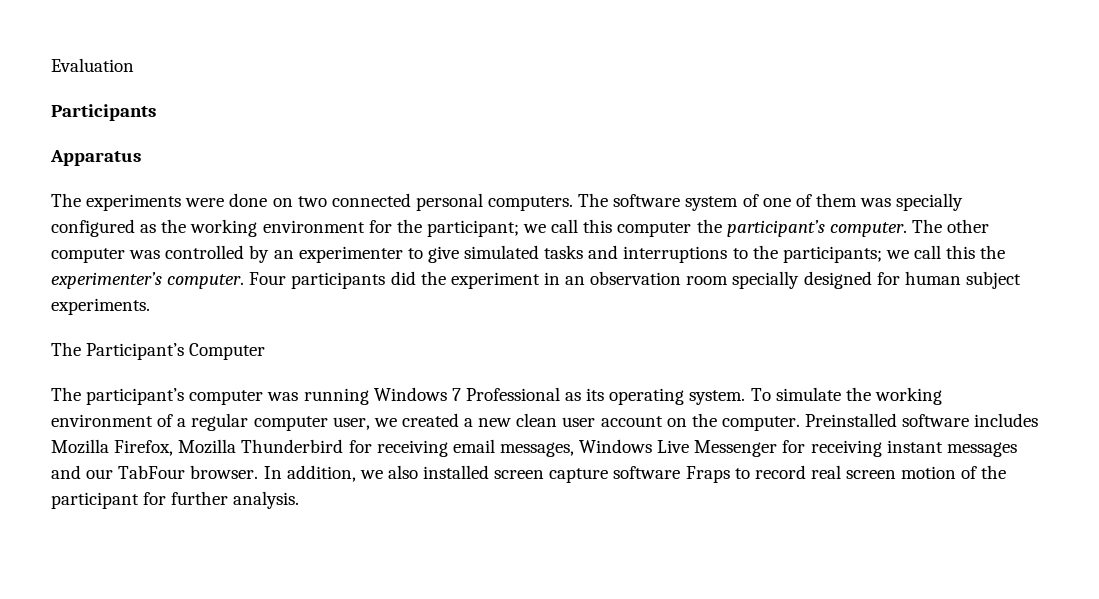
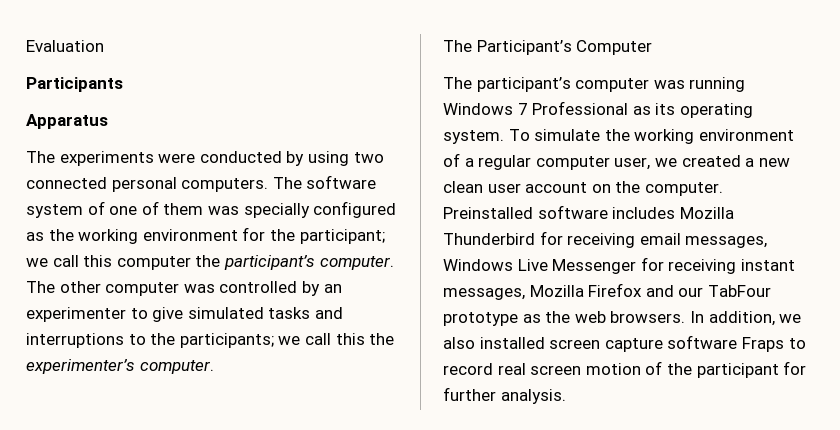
[229,193,293,207] done on -> [199,151,349,166] conducted by using
[249,271,1021,289] [51,298,150,315] Four participants did the experiment in an observation room specially designed for human subject experiments. -> (214, 367) none
[114,439,237,456] Firefox, Mozilla -> (734, 213) none
[946,442,1017,457] [51,465,259,479] messages and our TabFour browser. -> [443,283,771,300] [443,311,686,326] messages, Mozilla Firefox and our TabFour prototype as the web browsers.

